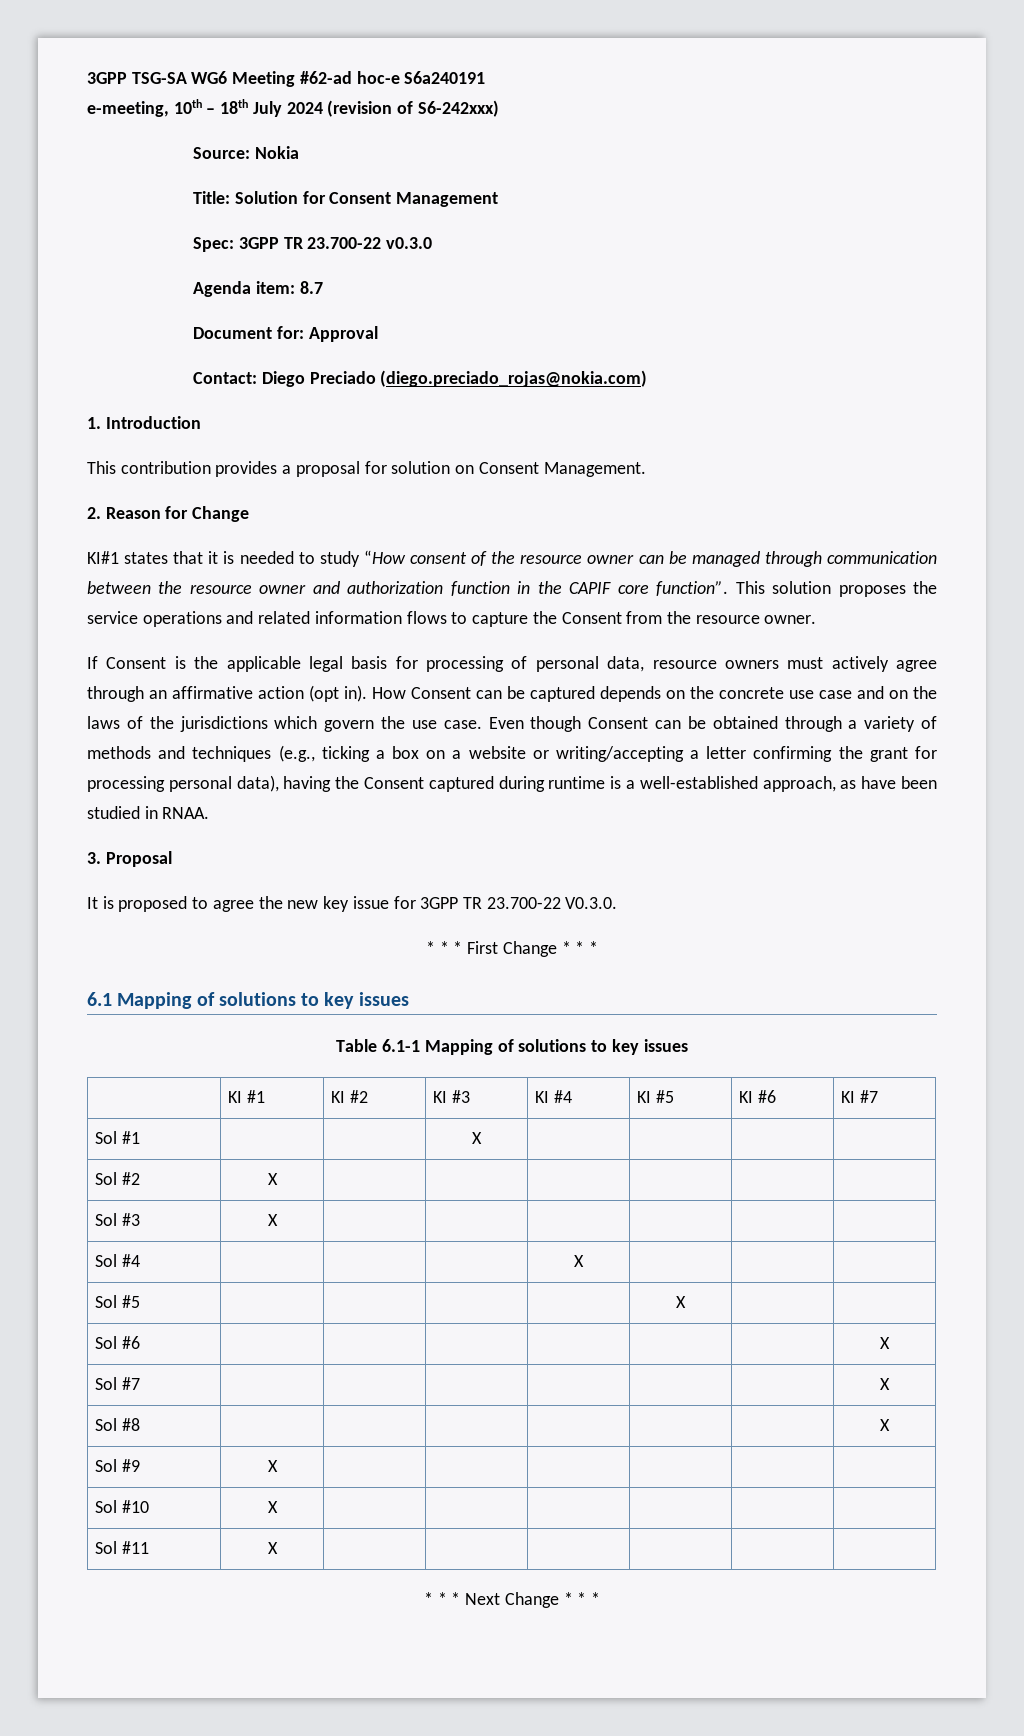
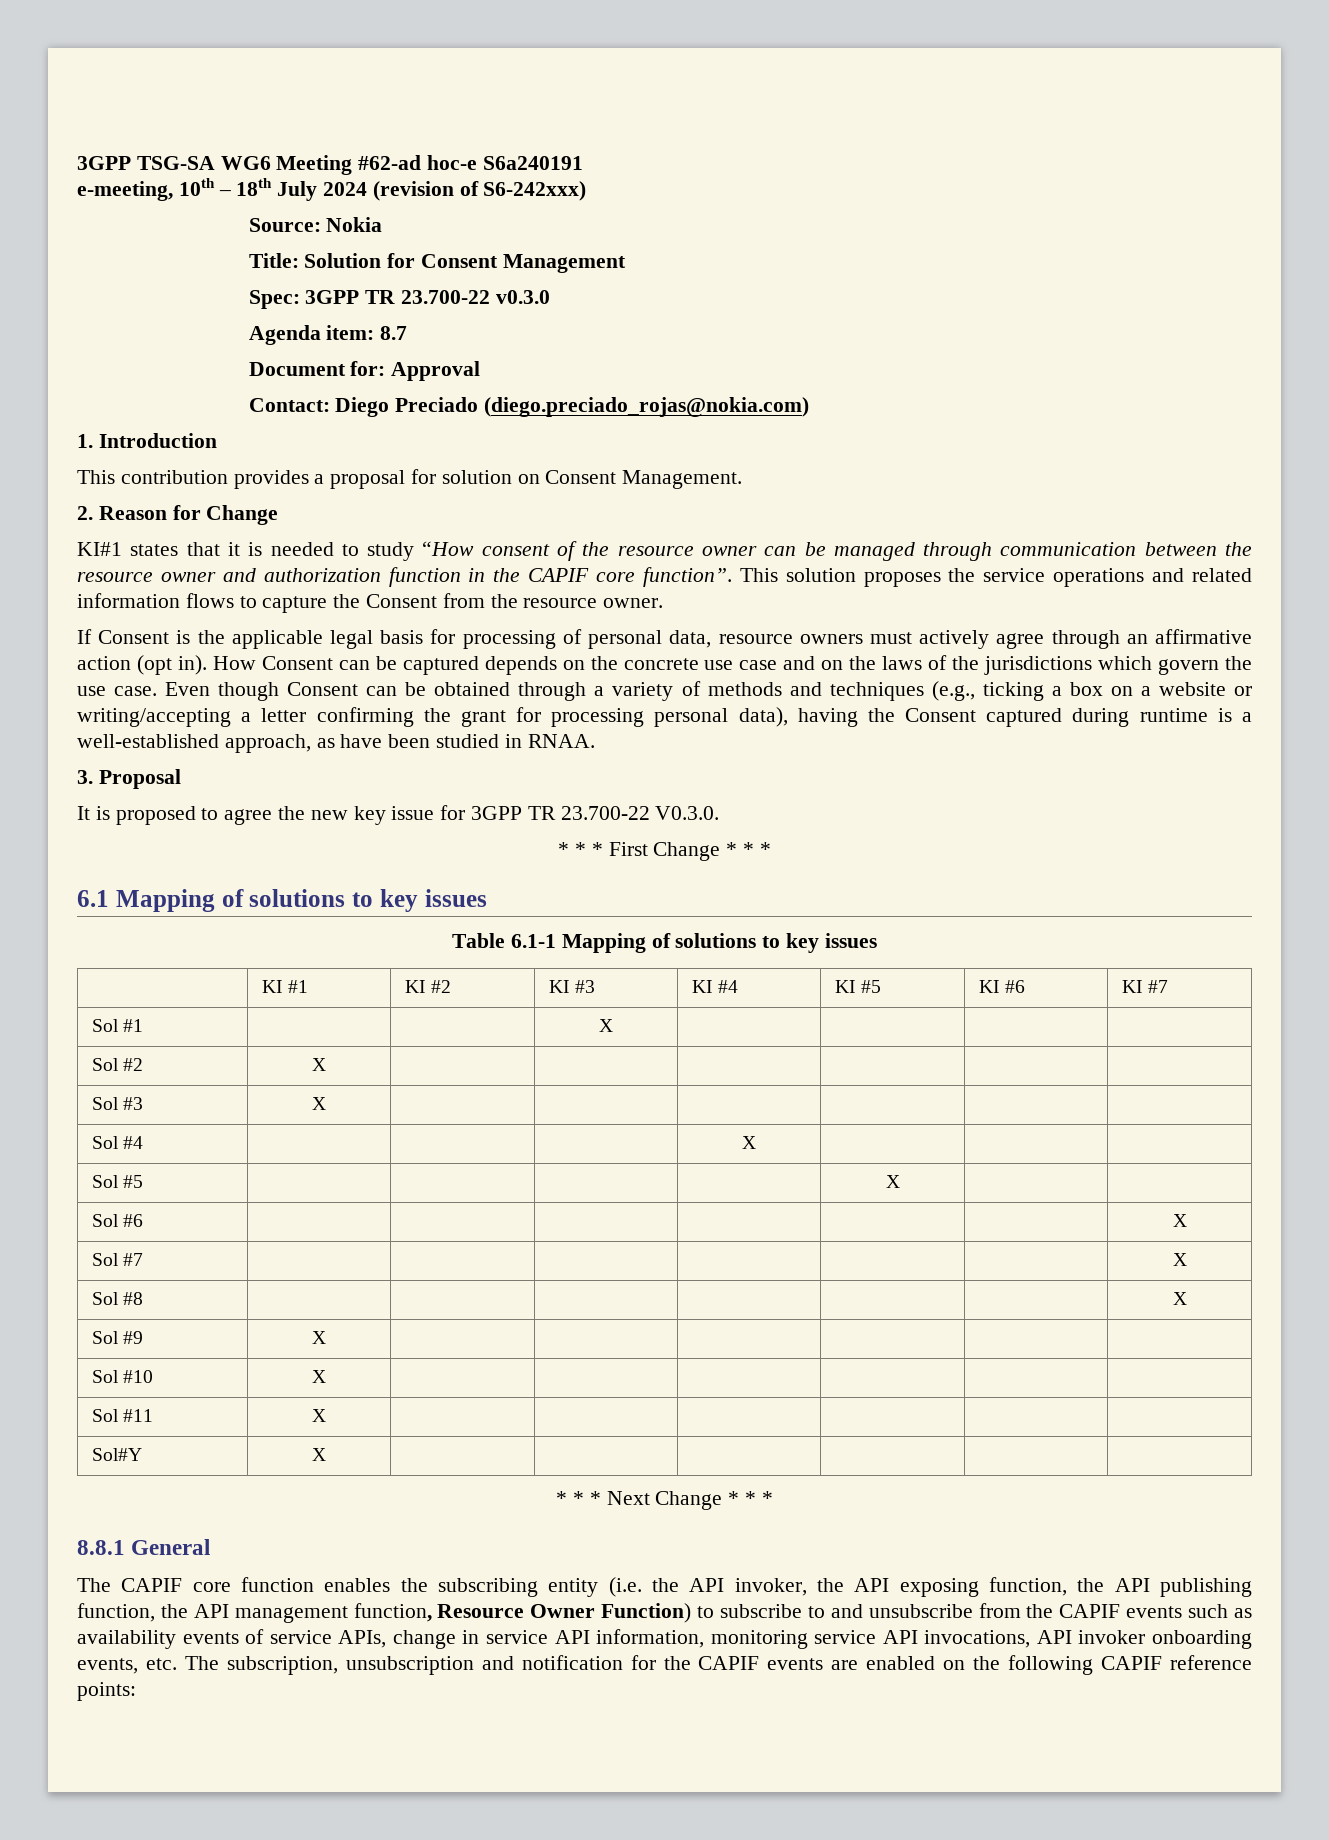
(278, 1548) none -> [92,1448,143,1461] [312,1448,326,1461] // Sol#Y | X | | | | | |
(601, 1598) none -> [77,1539,211,1555] [77,1577,1252,1597] [77,1603,1253,1623] [77,1629,1252,1649] [77,1655,1253,1675] [77,1682,136,1701] // 8.8.1 General // The CAPIF core function enables the subscribing entity (i.e. the API invoker, the API exposing function, the API publishing function, the API management function, Resource Owner Function) to subscribe to and unsubscribe from the CAPIF events such as availability events of service APIs, change in service API information, monitoring service API invocations, API invoker onboarding events, etc. The subscription, unsubscription and notification for the CAPIF events are enabled on the following CAPIF reference points:

